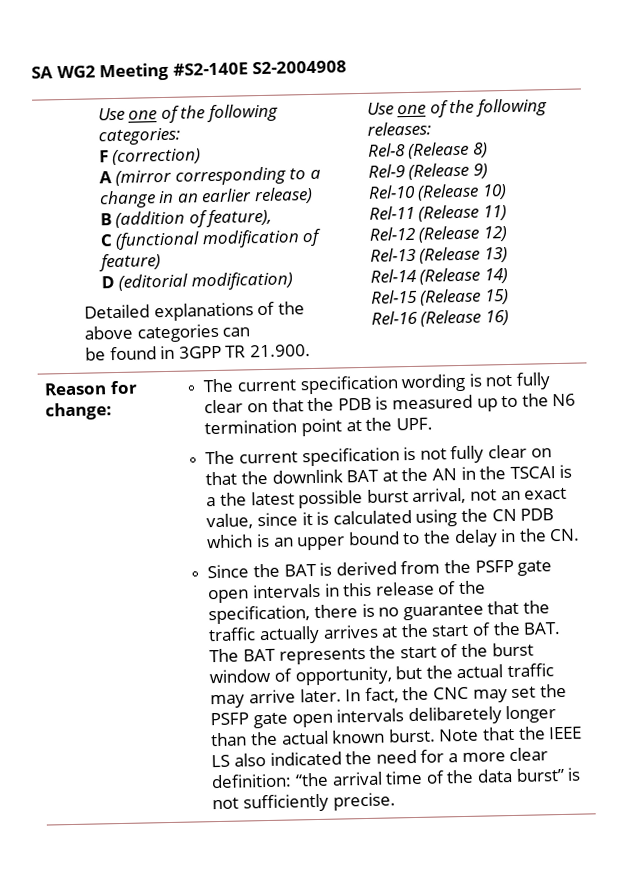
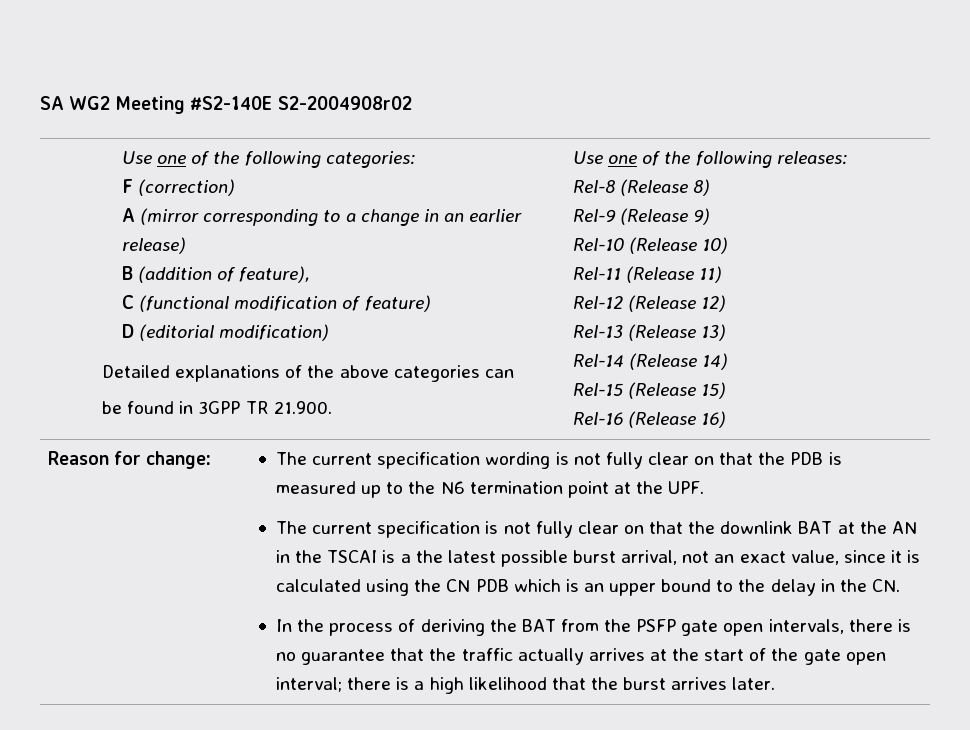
[252,60,348,75] S2-2004908 -> [277,96,412,110] S2-2004908r02
[207,561,397,579] Since the BAT is derived -> [276,619,556,636] In the process of deriving the BAT
[251,580,486,599] [208,605,311,625] intervals in this release of the specification, -> [768,619,844,634] intervals,
[523,621,562,635] [209,642,534,665] [209,663,554,686] [210,683,567,709] [210,705,557,729] [211,726,583,747] [211,747,549,768] [211,767,582,789] [212,792,396,813] BAT. The BAT represents the start of the burst window of opportunity, but the actual traffic may arrive later. In fact, the CNC may set the PSFP gate open intervals delibaretely longer than the actual known burst. Note that the IEEE LS also indicated the need for a more clear definition: “the arrival time of the data burst” is not sufficiently precise. -> [803,649,886,665] [276,677,776,694] gate open interval; there is a high likelihood that the burst arrives later.

